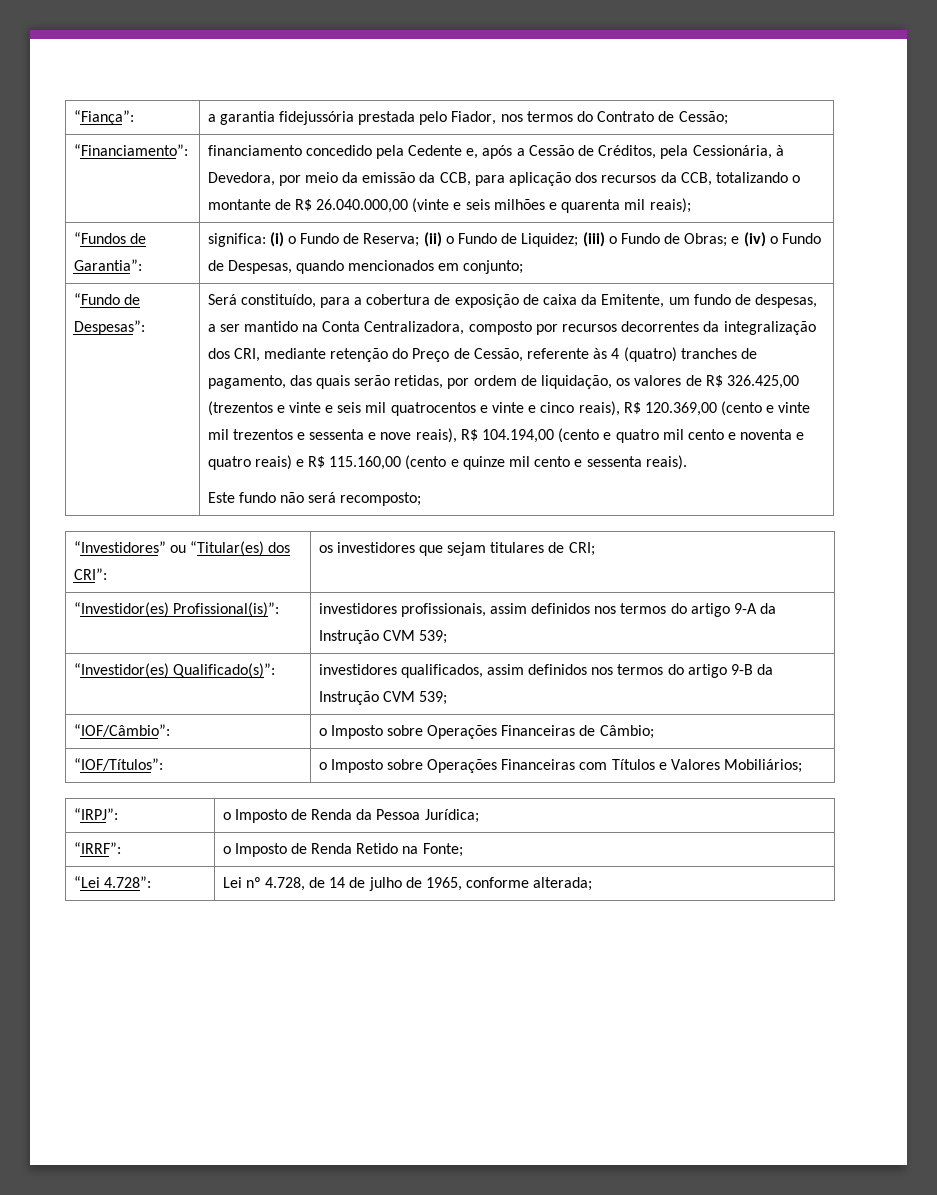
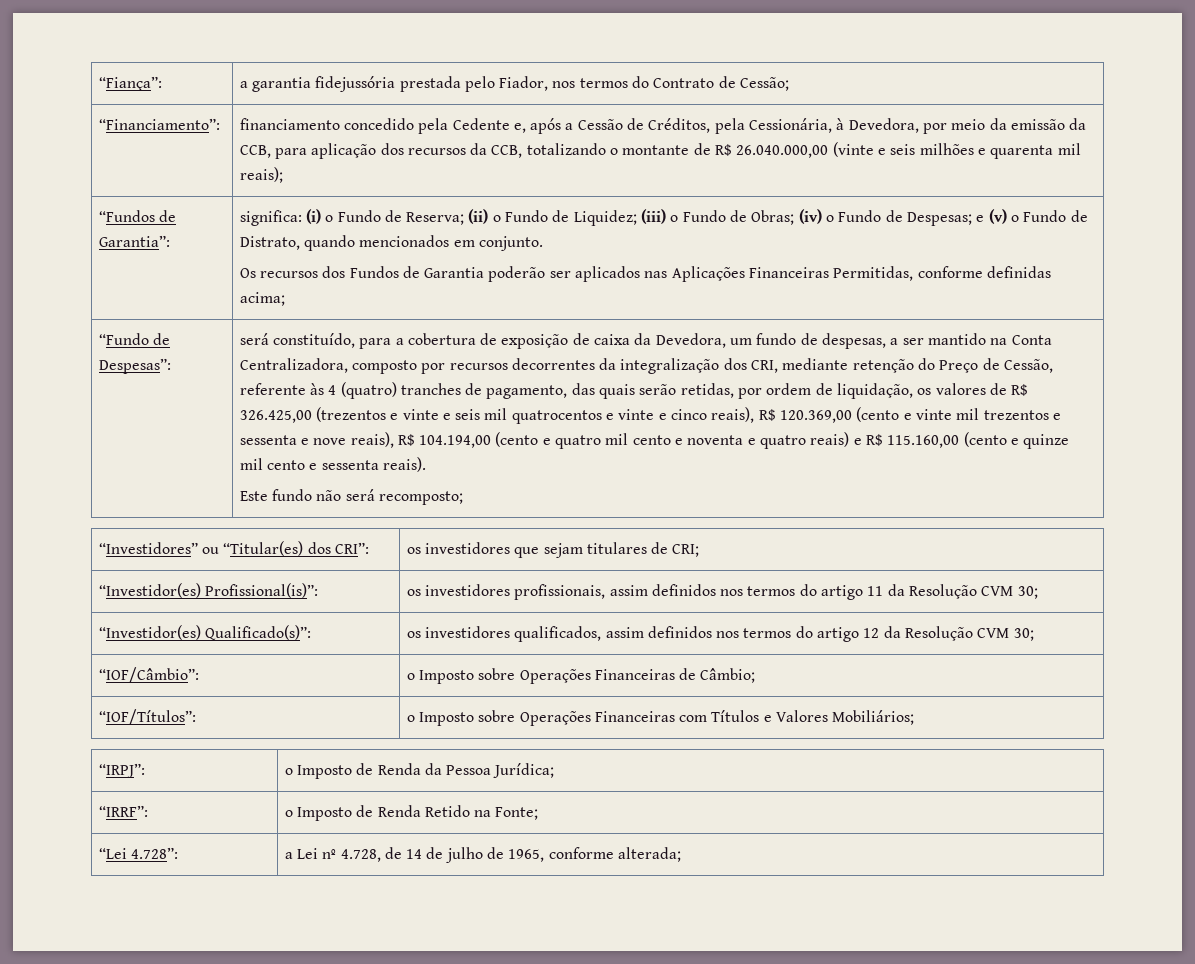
[731,236,740,244] e -> (795, 217) none
[227,260,524,274] Despesas, quando mencionados em conjunto; -> [906,209,1088,226] [239,235,543,251] [239,266,1052,282] [239,292,285,306] Despesas; e (v) o Fundo de Distrato, quando mencionados em conjunto. // Os recursos dos Fundos de Garantia poderão ser aplicados nas Aplicações Financeiras Permitidas, conforme definidas acima;
[207,294,237,305] Será -> [239,333,269,345] será
[601,294,665,308] Emitente, -> [655,333,726,348] Devedora,
(279, 609) none -> [406,589,421,596] os
[733,603,777,614] [318,630,447,644] 9-A da Instrução CVM 539; -> [867,584,1038,599] 11 da Resolução CVM 30;
(275, 670) none -> [406,631,421,638] os
[730,664,774,675] [318,691,447,705] 9-B da Instrução CVM 539; -> [863,626,1034,641] 12 da Resolução CVM 30;
(151, 882) none -> [284,852,293,859] a

